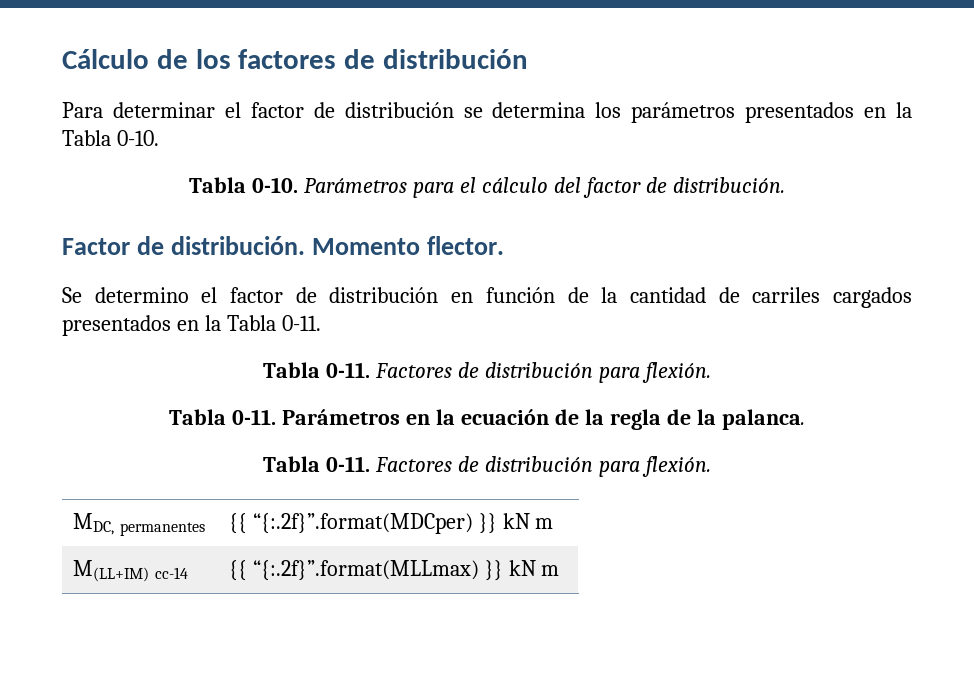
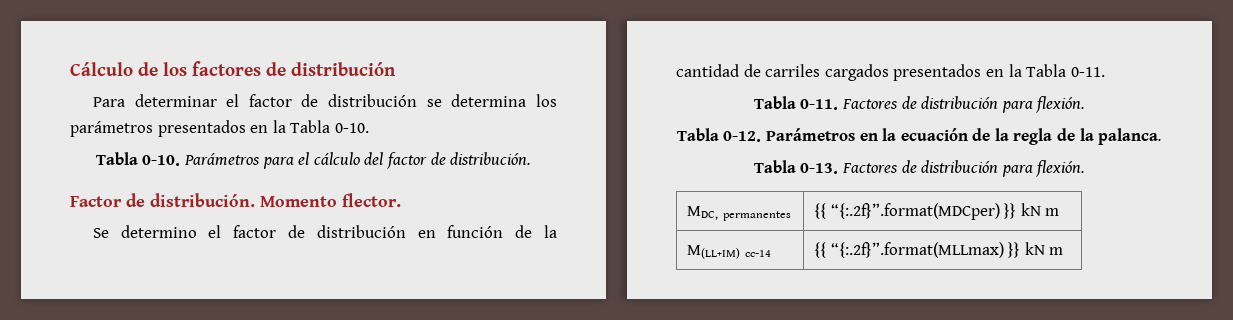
[232,409,277,425] 0-11. -> [723,131,762,142] 0-12.
[326,456,371,472] 0-11. -> [800,163,839,174] 0-13.

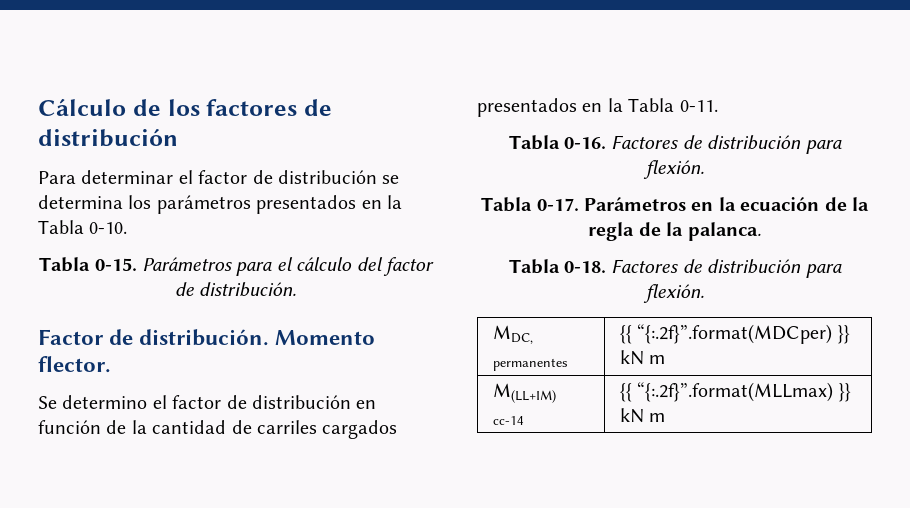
[142,155,181,166] 0-10. -> [94,258,137,271] 0-15.
[800,99,839,110] 0-11. -> [563,137,606,149] 0-16.
[723,131,762,142] 0-12. -> [536,198,579,211] 0-17.
[800,163,839,174] 0-13. -> [563,261,606,273] 0-18.

